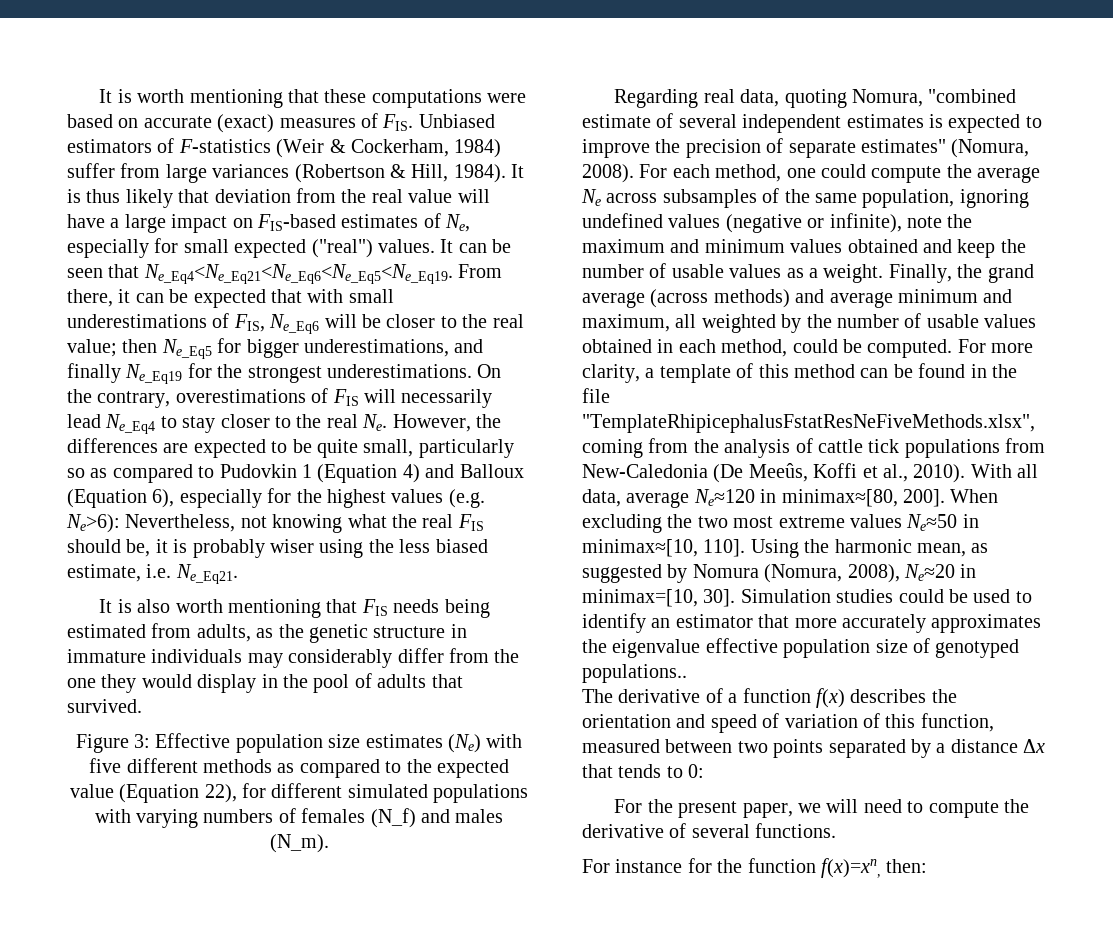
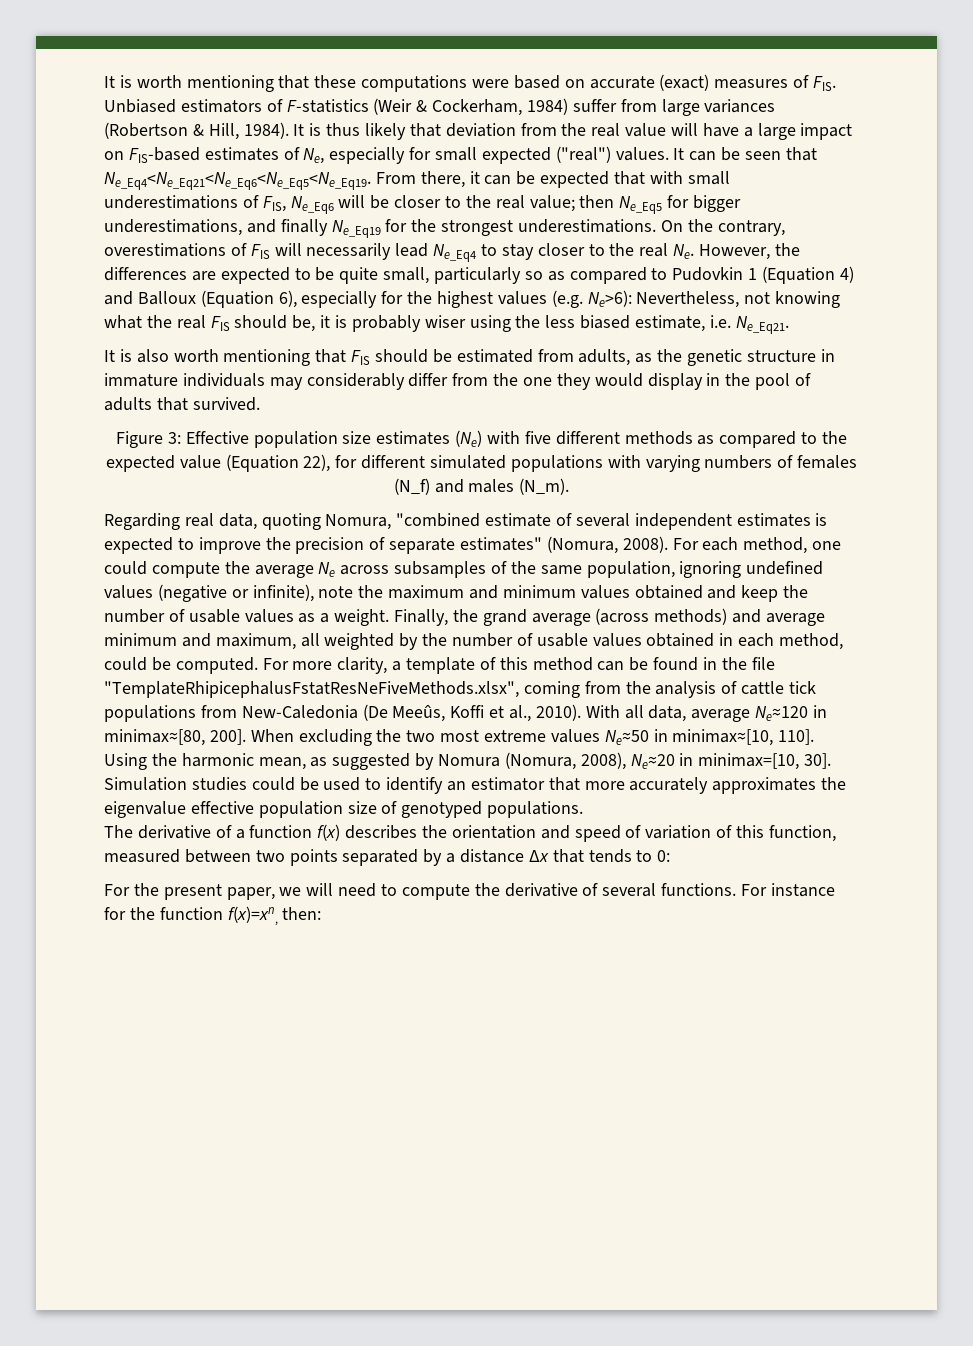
[393,599,490,618] needs being -> [375,349,452,363] should be
[582,664,687,683] populations.. -> [487,801,584,818] populations.
(837, 830) // -> (737, 889) none

